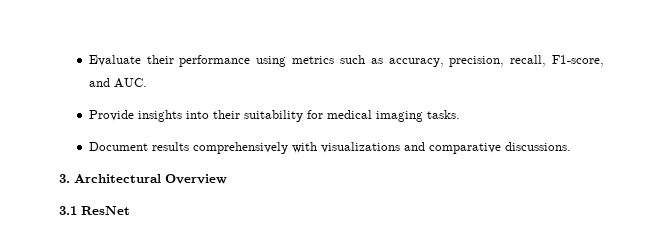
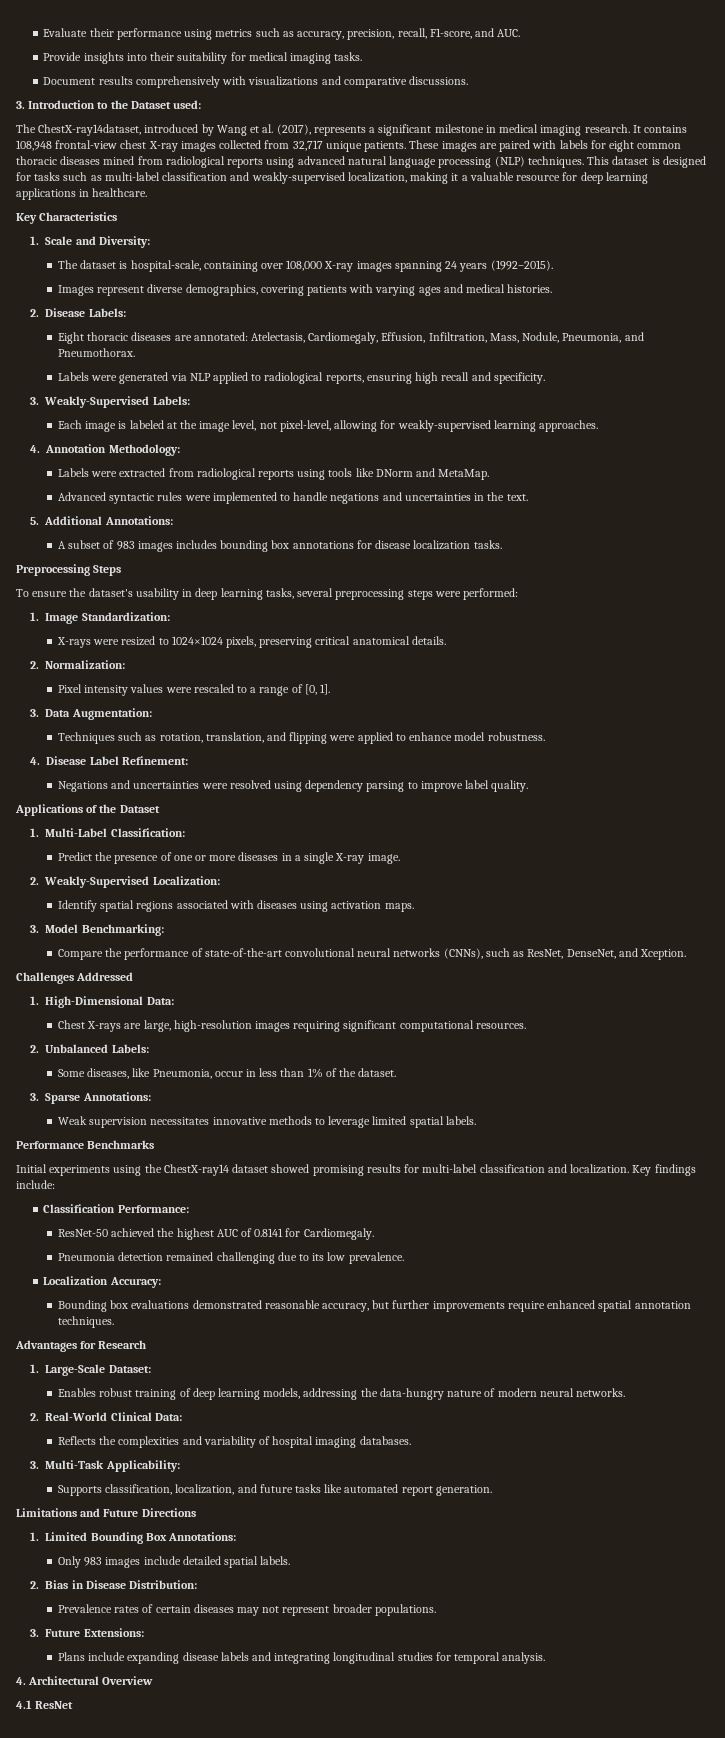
(70, 178) none -> [28,100,202,109] [16,124,688,136] [16,140,682,152] [16,156,706,168] [16,172,648,184] [16,188,148,200] [16,212,118,224] [30,236,150,248] [57,260,553,272] [57,284,553,296] [30,308,126,317] [57,332,644,344] [57,348,135,357] [57,372,545,384] [30,396,190,408] [57,420,599,432] [30,444,180,456] [57,468,490,480] [57,492,528,504] [30,516,173,525] [57,540,502,552] [16,564,122,576] [16,588,519,600] [30,612,170,624] [56,636,446,648] [30,660,126,669] [57,684,331,696] [30,708,152,720] [57,732,545,744] [30,756,188,765] [57,780,529,792] [15,804,160,816] [30,828,185,837] [57,852,400,864] [30,876,220,888] [57,900,414,912] [30,924,164,936] [57,948,687,960] [16,972,134,984] [30,996,174,1008] [57,1020,526,1032] [30,1044,149,1053] [57,1068,397,1079] [30,1092,151,1104] [57,1116,476,1128] [16,1140,155,1149] [16,1164,696,1176] [16,1180,55,1189] [43,1204,189,1213] [57,1228,374,1240] [57,1252,404,1264] [43,1276,161,1288] [57,1300,691,1312] [57,1316,114,1328] [15,1340,147,1352] [30,1364,151,1376] [57,1388,626,1400] [30,1412,182,1421] [57,1436,411,1448] [30,1460,180,1472] [57,1484,492,1496] [16,1508,196,1517] [30,1532,237,1544] [57,1556,291,1568] [30,1580,198,1589] [57,1604,436,1616] [30,1628,144,1637] [57,1652,546,1664] [16,1677,26,1685] Introduction to the Dataset used: // The ChestX-ray14dataset, introduced by Wang et al. (2017), represents a significant milestone in medical imaging research. It contains 108,948 frontal-view chest X-ray images collected from 32,717 unique patients. These images are paired with labels for eight common thoracic diseases mined from radiological reports using advanced natural language processing (NLP) techniques. This dataset is designed for tasks such as multi-label classification and weakly-supervised localization, making it a valuable resource for deep learning applications in healthcare. // Key Characteristics // 1. Scale and Diversity: // The dataset is hospital-scale, containing over 108,000 X-ray images spanning 24 years (1992–2015). // Images represent diverse demographics, covering patients with varying ages and medical histories. // 2. Disease Labels: // Eight thoracic diseases are annotated: Atelectasis, Cardiomegaly, Effusion, Infiltration, Mass, Nodule, Pneumonia, and Pneumothorax. // Labels were generated via NLP applied to radiological reports, ensuring high recall and specificity. // 3. Weakly-Supervised Labels: // Each image is labeled at the image level, not pixel-level, allowing for weakly-supervised learning approaches. // 4. Annotation Methodology: // Labels were extracted from radiological reports using tools like DNorm and MetaMap. // Advanced syntactic rules were implemented to handle negations and uncertainties in the text. // 5. Additional Annotations: // A subset of 983 images includes bounding box annotations for disease localization tasks. // Preprocessing Steps // To ensure the dataset's usability in deep learning tasks, several preprocessing steps were performed: // 1. Image Standardization: // X-rays were resized to 1024×1024 pixels, preserving critical anatomical details. // 2. Normalization: // Pixel intensity values were rescaled to a range of [0, 1]. // 3. Data Augmentation: // Techniques such as rotation, translation, and flipping were applied to enhance model robustness. // 4. Disease Label Refinement: // Negations and uncertainties were resolved using dependency parsing to improve label quality. // Applications of the Dataset // 1. Multi-Label Classification: // Predict the presence of one or more diseases in a single X-ray image. // 2. Weakly-Supervised Localization: // Identify spatial regions associated with diseases using activation maps. // 3. Model Benchmarking: // Compare the performance of state-of-the-art convolutional neural networks (CNNs), such as ResNet, DenseNet, and Xception. // Challenges Addressed // 1. High-Dimensional Data: // Chest X-rays are large, high-resolution images requiring significant computational resources. // 2. Unbalanced Labels: // Some diseases, like Pneumonia, occur in less than 1% of the dataset. // 3. Sparse Annotations: // Weak supervision necessitates innovative methods to leverage limited spatial labels. // Performance Benchmarks // Initial experiments using the ChestX-ray14 dataset showed promising results for multi-label classification and localization. Key findings include: // Classification Performance: // ResNet-50 achieved the highest AUC of 0.8141 for Cardiomegaly. // Pneumonia detection remained challenging due to its low prevalence. // Localization Accuracy: // Bounding box evaluations demonstrated reasonable accuracy, but further improvements require enhanced spatial annotation techniques. // Advantages for Research // 1. Large-Scale Dataset: // Enables robust training of deep learning models, addressing the data-hungry nature of modern neural networks. // 2. Real-World Clinical Data: // Reflects the complexities and variability of hospital imaging databases. // 3. Multi-Task Applicability: // Supports classification, localization, and future tasks like automated report generation. // Limitations and Future Directions // 1. Limited Bounding Box Annotations: // Only 983 images include detailed spatial labels. // 2. Bias in Disease Distribution: // Prevalence rates of certain diseases may not represent broader populations. // 3. Future Extensions: // Plans include expanding disease labels and integrating longitudinal studies for temporal analysis. // 4.
[59,206,77,215] 3.1 -> [16,1700,32,1709] 4.1

